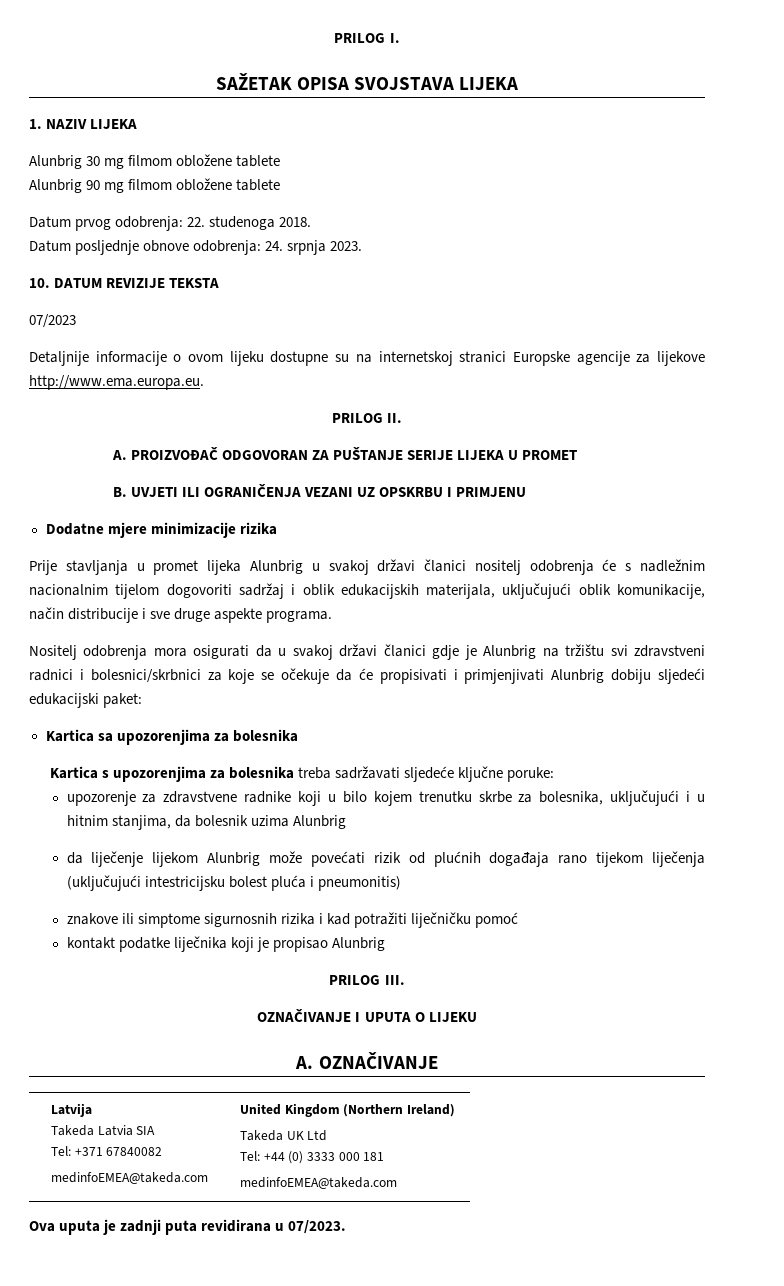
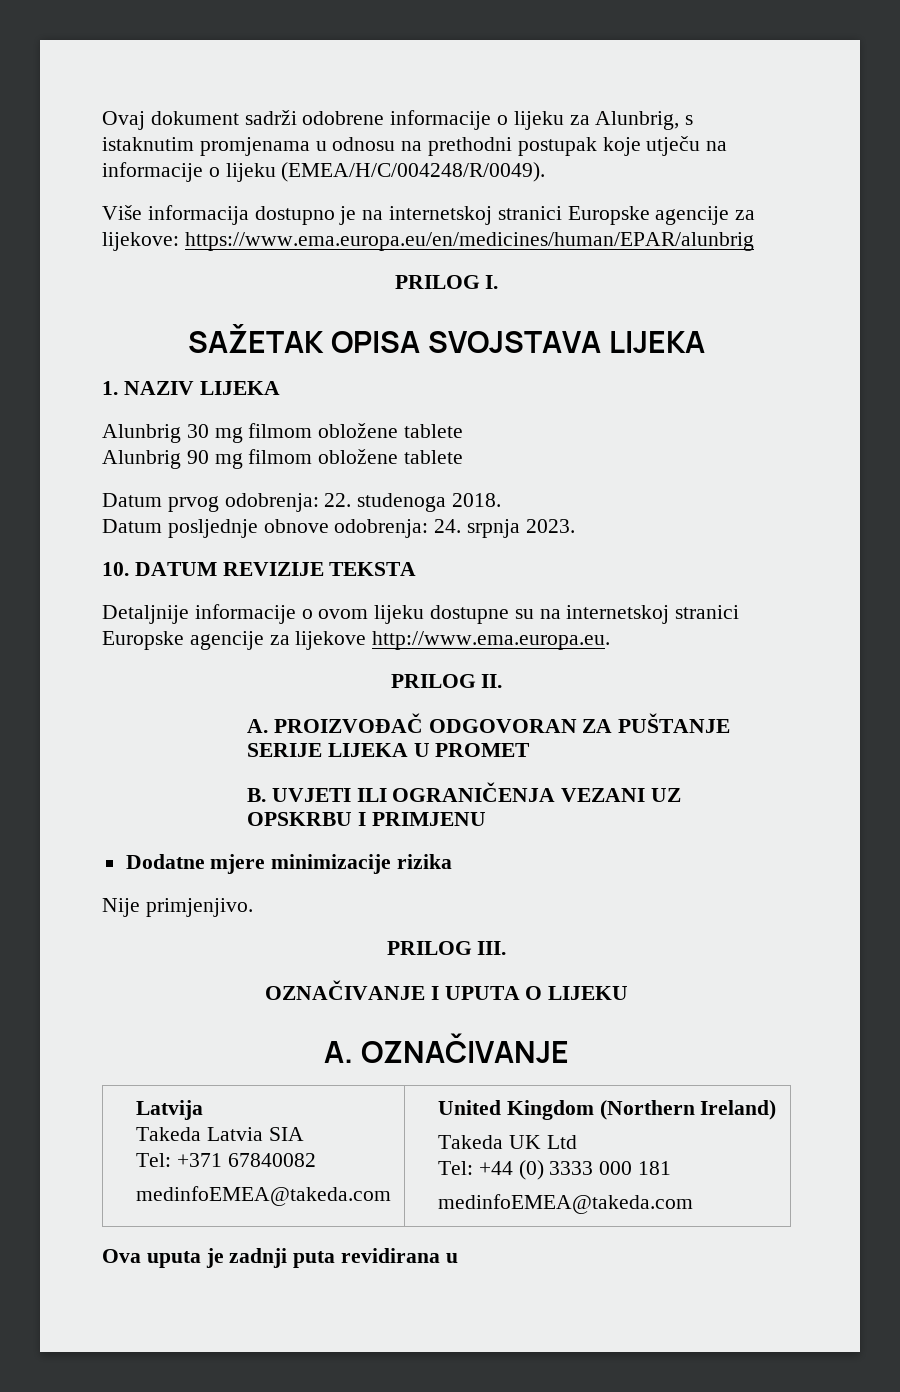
(334, 38) none -> [102,110,694,130] [102,136,728,156] [102,162,546,182] [102,205,756,225] [102,232,754,251] Ovaj dokument sadrži odobrene informacije o lijeku za Alunbrig, s istaknutim promjenama u odnosu na prethodni postupak koje utječu na informacije o lijeku (EMEA/H/C/004248/R/0049). // Više informacija dostupno je na internetskoj stranici Europske agencije za lijekove: https://www.ema.europa.eu/en/medicines/human/EPAR/alunbrig //
[29,314,76,328] // 07/2023 -> (417, 569) none
[29,559,706,575] [29,583,705,599] [29,607,333,623] [29,644,705,660] [29,668,706,684] [29,693,143,708] [45,729,298,745] [50,766,555,782] [66,790,705,806] [66,815,346,830] [66,851,705,867] [66,875,401,891] [66,912,518,928] [66,936,385,952] Prije stavljanja u promet lijeka Alunbrig u svakoj državi članici nositelj odobrenja će s nadležnim nacionalnim tijelom dogovoriti sadržaj i oblik edukacijskih materijala, uključujući oblik komunikacije, način distribucije i sve druge aspekte programa. // Nositelj odobrenja mora osigurati da u svakoj državi članici gdje je Alunbrig na tržištu svi zdravstveni radnici i bolesnici/skrbnici za koje se očekuje da će propisivati i primjenjivati Alunbrig dobiju sljedeći edukacijski paket: // Kartica sa upozorenjima za bolesnika // Kartica s upozorenjima za bolesnika treba sadržavati sljedeće ključne poruke: // upozorenje za zdravstvene radnike koji u bilo kojem trenutku skrbe za bolesnika, uključujući i u hitnim stanjima, da bolesnik uzima Alunbrig // da liječenje lijekom Alunbrig može povećati rizik od plućnih događaja rano tijekom liječenja (uključujući intestricijsku bolest pluća i pneumonitis) // znakove ili simptome sigurnosnih rizika i kad potražiti liječničku pomoć // kontakt podatke liječnika koji je propisao Alunbrig -> [102,898,253,917] Nije primjenjivo.
[288,1220,347,1234] 07/2023. -> (458, 1258) none

